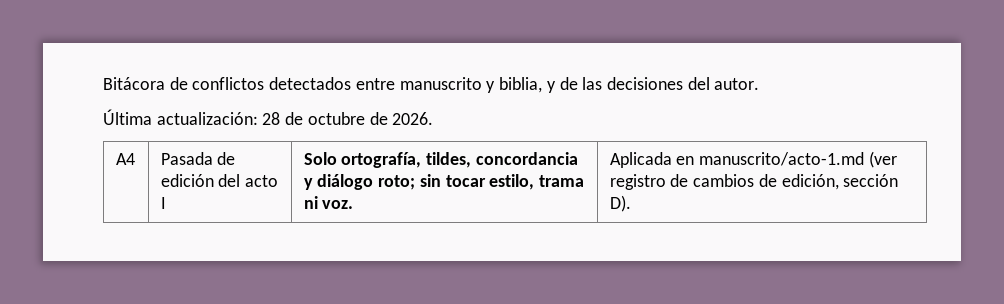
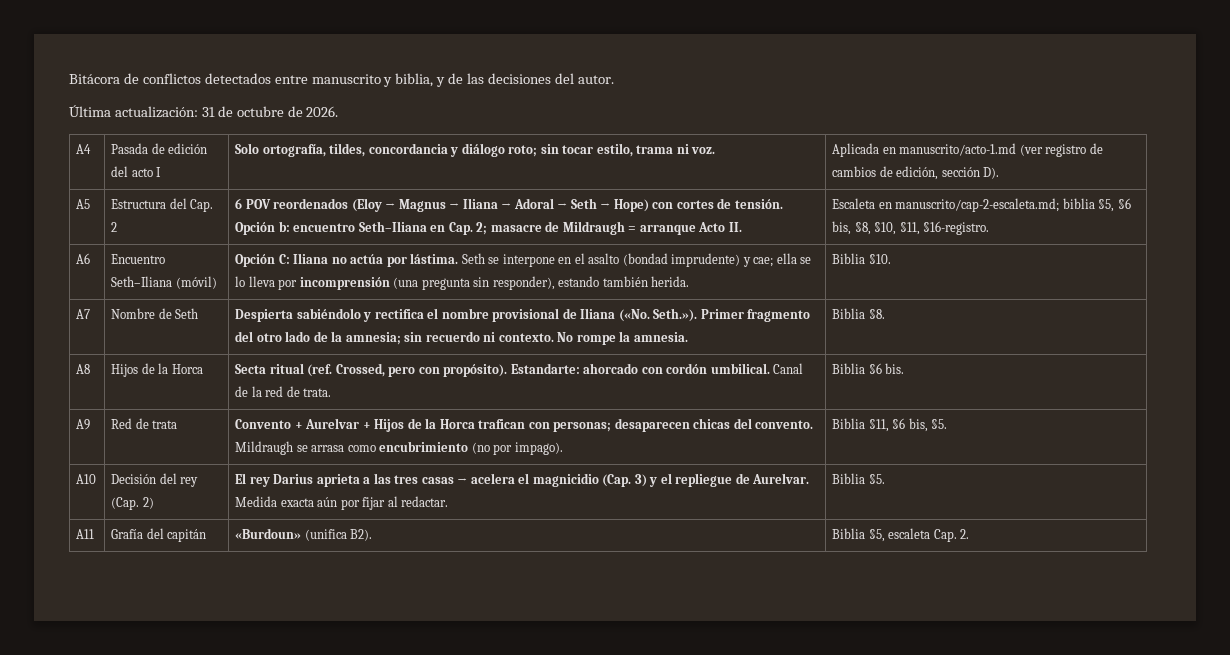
[262,112,281,125] 28 -> [201,107,215,117] 31
(631, 203) none -> [76,199,91,209] [111,198,214,212] [111,222,118,232] [235,198,783,212] [235,221,742,235] [832,198,1131,212] [832,221,990,235] [76,253,91,264] [111,254,166,264] [111,276,217,289] [235,253,812,267] [235,276,690,290] [832,253,891,264] [76,309,91,319] [111,308,199,319] [235,308,811,322] [235,331,688,345] [832,308,885,319] [76,364,91,374] [111,363,203,377] [235,363,804,377] [235,386,332,397] [832,363,905,374] [76,419,91,430] [111,418,178,429] [235,418,814,432] [235,441,563,455] [832,418,948,432] [76,474,97,484] [111,473,199,487] [111,497,154,510] [235,473,810,487] [235,496,449,510] [832,473,885,484] [76,529,95,539] [111,528,207,542] [235,528,373,541] [832,528,970,542] // A5 | Estructura del Cap. 2 | 6 POV reordenados (Eloy → Magnus → Iliana → Adoral → Seth → Hope) con cortes de tensión. Opción b: encuentro Seth–Iliana en Cap. 2; masacre de Mildraugh = arranque Acto II. | Escaleta en manuscrito/cap-2-escaleta.md; biblia §5, §6 bis, §8, §10, §11, §16-registro. // A6 | Encuentro Seth–Iliana (móvil) | Opción C: Iliana no actúa por lástima. Seth se interpone en el asalto (bondad imprudente) y cae; ella se lo lleva por incomprensión (una pregunta sin responder), estando también herida. | Biblia §10. // A7 | Nombre de Seth | Despierta sabiéndolo y rectifica el nombre provisional de Iliana («No. Seth.»). Primer fragmento del otro lado de la amnesia; sin recuerdo ni contexto. No rompe la amnesia. | Biblia §8. // A8 | Hijos de la Horca | Secta ritual (ref. Crossed, pero con propósito). Estandarte: ahorcado con cordón umbilical. Canal de la red de trata. | Biblia §6 bis. // A9 | Red de trata | Convento + Aurelvar + Hijos de la Horca trafican con personas; desaparecen chicas del convento. Mildraugh se arrasa como encubrimiento (no por impago). | Biblia §11, §6 bis, §5. // A10 | Decisión del rey (Cap. 2) | El rey Darius aprieta a las tres casas → acelera el magnicidio (Cap. 3) y el repliegue de Aurelvar. Medida exacta aún por fijar al redactar. | Biblia §5. // A11 | Grafía del capitán | «Burdoun» (unifica B2). | Biblia §5, escaleta Cap. 2.

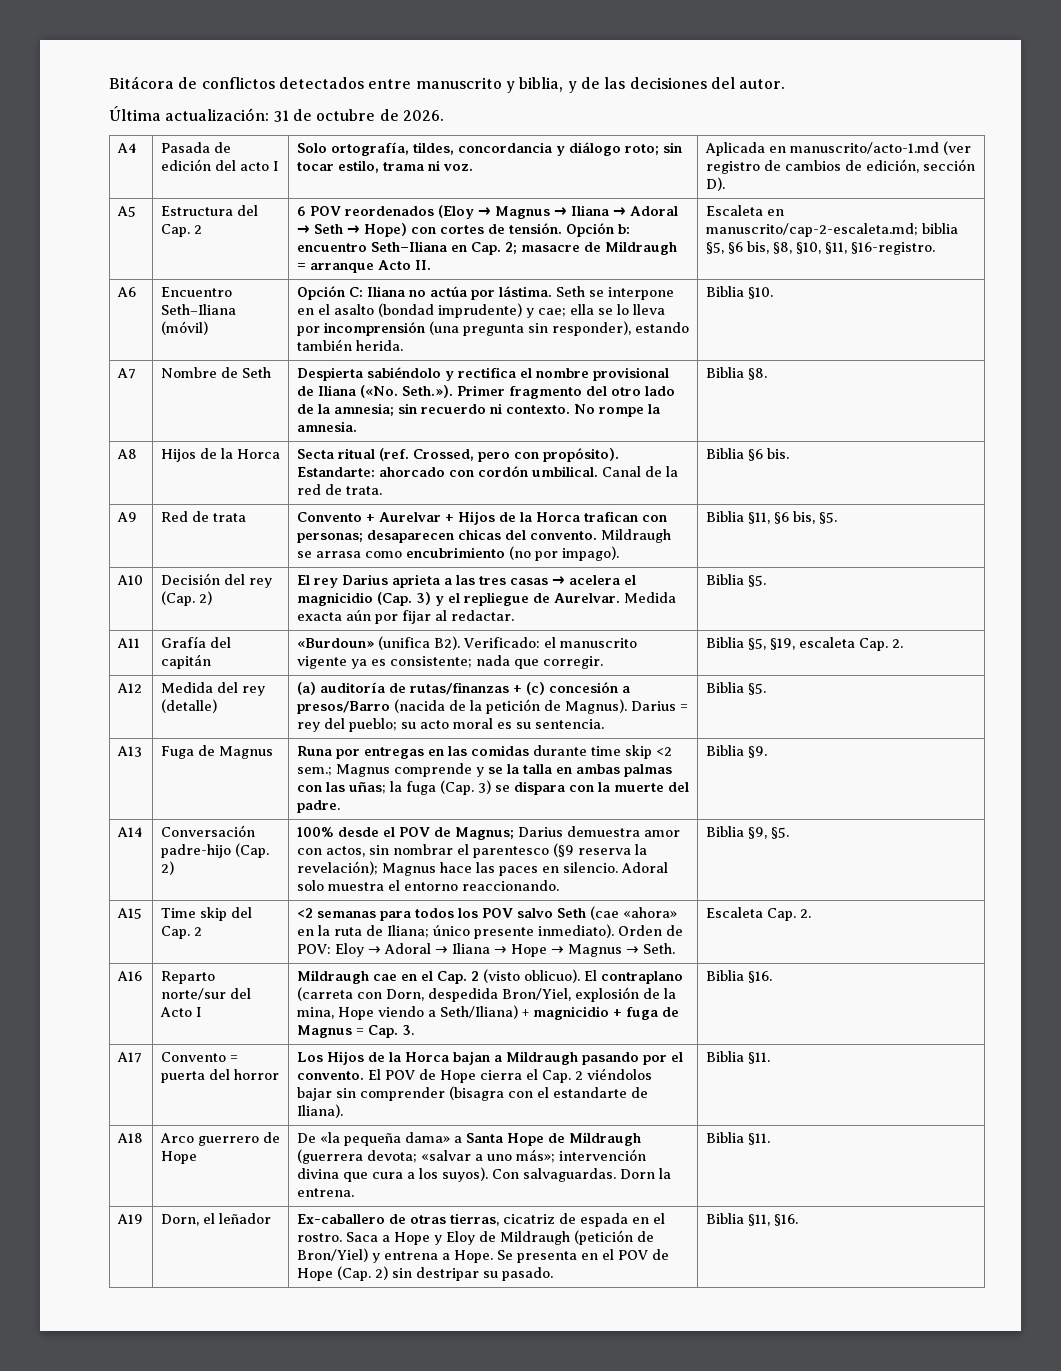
(373, 535) none -> [462,637,637,648] [296,655,603,669] Verificado: el manuscrito vigente ya es consistente; nada que corregir.
(885, 535) none -> [769,638,795,650] §19,
(970, 534) none -> [116,683,142,693] [160,682,265,696] [160,699,217,713] [296,682,630,695] [296,699,688,714] [296,718,604,732] [705,682,766,695] [116,746,142,757] [160,745,273,759] [296,745,672,759] [296,763,672,777] [296,780,689,795] [296,800,340,813] [705,745,767,758] [116,827,143,837] [160,825,255,837] [160,843,269,858] [160,861,174,875] [296,826,680,840] [296,843,647,858] [296,861,668,876] [296,880,559,891] [705,826,789,839] [116,908,142,919] [160,907,252,921] [160,926,202,939] [296,906,677,921] [296,924,683,939] [296,943,675,957] [705,907,811,921] [116,971,142,981] [160,971,215,984] [160,988,251,1000] [159,1007,201,1017] [296,969,683,984] [296,987,676,1002] [296,1005,679,1020] [296,1025,414,1038] [705,970,772,983] [116,1052,142,1063] [160,1052,238,1062] [160,1069,279,1083] [296,1051,683,1065] [296,1068,652,1083] [296,1086,648,1101] [296,1104,343,1118] [705,1051,770,1064] [116,1133,143,1143] [159,1132,280,1146] [160,1151,197,1164] [296,1132,641,1146] [296,1149,646,1164] [296,1167,671,1182] [296,1188,354,1197] [705,1132,770,1145] [116,1214,143,1224] [160,1213,271,1226] [296,1213,665,1227] [296,1230,654,1245] [296,1248,669,1263] [296,1266,553,1281] [705,1213,798,1226] // A12 | Medida del rey (detalle) | (a) auditoría de rutas/finanzas + (c) concesión a presos/Barro (nacida de la petición de Magnus). Darius = rey del pueblo; su acto moral es su sentencia. | Biblia §5. // A13 | Fuga de Magnus | Runa por entregas en las comidas durante time skip <2 sem.; Magnus comprende y se la talla en ambas palmas con las uñas; la fuga (Cap. 3) se dispara con la muerte del padre. | Biblia §9. // A14 | Conversación padre-hijo (Cap. 2) | 100% desde el POV de Magnus; Darius demuestra amor con actos, sin nombrar el parentesco (§9 reserva la revelación); Magnus hace las paces en silencio. Adoral solo muestra el entorno reaccionando. | Biblia §9, §5. // A15 | Time skip del Cap. 2 | <2 semanas para todos los POV salvo Seth (cae «ahora» en la ruta de Iliana; único presente inmediato). Orden de POV: Eloy → Adoral → Iliana → Hope → Magnus → Seth. | Escaleta Cap. 2. // A16 | Reparto norte/sur del Acto I | Mildraugh cae en el Cap. 2 (visto oblicuo). El contraplano (carreta con Dorn, despedida Bron/Yiel, explosión de la mina, Hope viendo a Seth/Iliana) + magnicidio + fuga de Magnus = Cap. 3. | Biblia §16. // A17 | Convento = puerta del horror | Los Hijos de la Horca bajan a Mildraugh pasando por el convento. El POV de Hope cierra el Cap. 2 viéndolos bajar sin comprender (bisagra con el estandarte de Iliana). | Biblia §11. // A18 | Arco guerrero de Hope | De «la pequeña dama» a Santa Hope de Mildraugh (guerrera devota; «salvar a uno más»; intervención divina que cura a los suyos). Con salvaguardas. Dorn la entrena. | Biblia §11. // A19 | Dorn, el leñador | Ex-caballero de otras tierras, cicatriz de espada en el rostro. Saca a Hope y Eloy de Mildraugh (petición de Bron/Yiel) y entrena a Hope. Se presenta en el POV de Hope (Cap. 2) sin destripar su pasado. | Biblia §11, §16.

